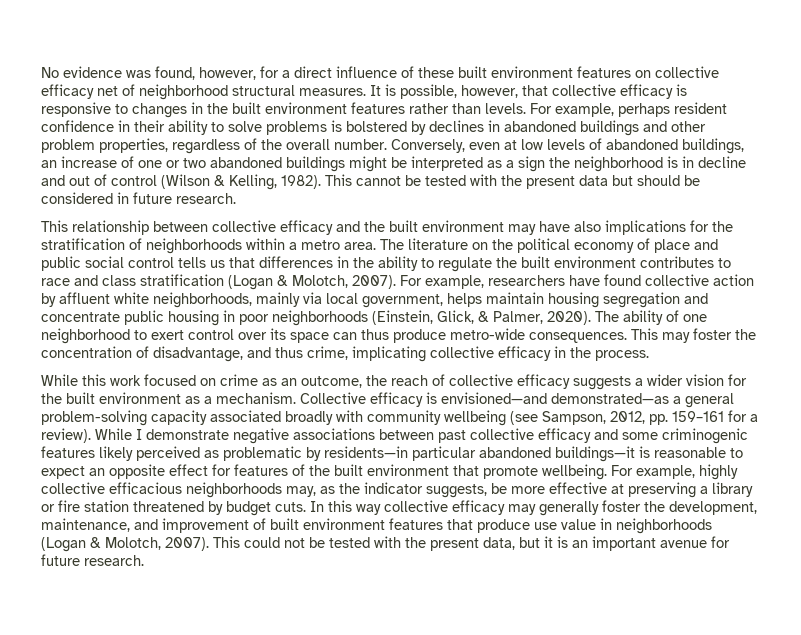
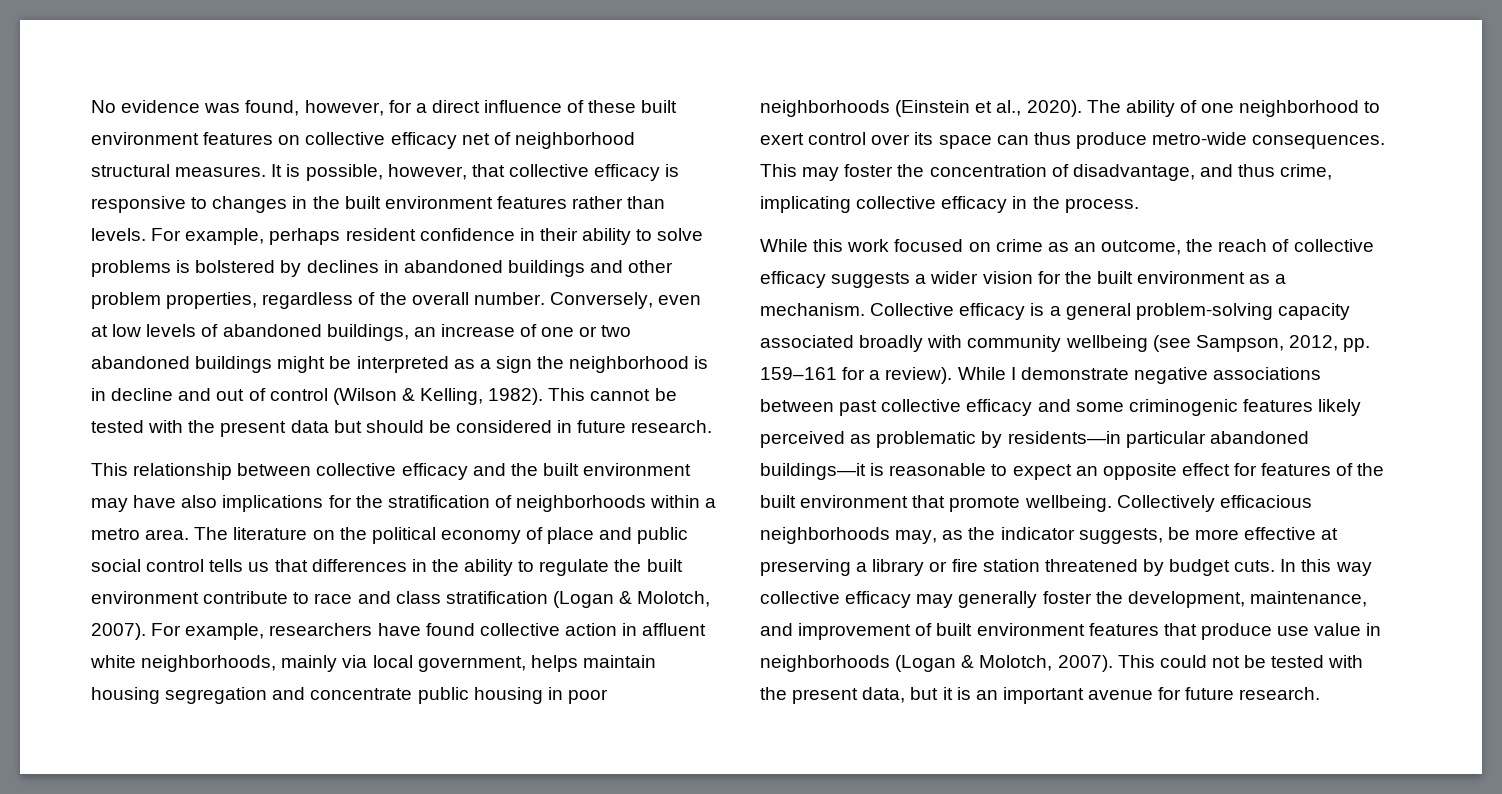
[640,256,714,268] contributes -> [203,591,289,604] contribute
[41,293,56,307] by -> [622,623,638,636] in
[372,310,543,325] (Einstein, Glick, & Palmer, -> [895,100,1022,117] (Einstein et al.,
[441,392,669,404] envisioned—and demonstrated—as -> (1045, 309) none
[611,464,738,480] [41,482,105,494] For example, highly collective -> [1116,495,1215,512] Collectively

